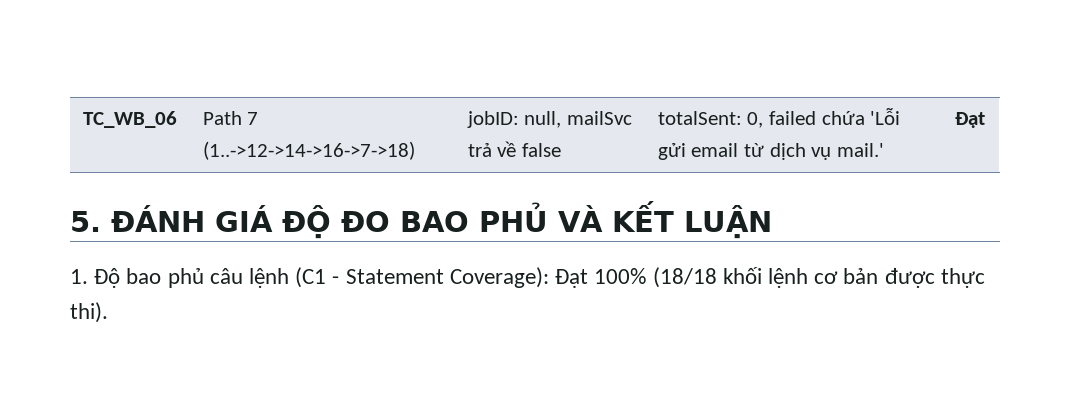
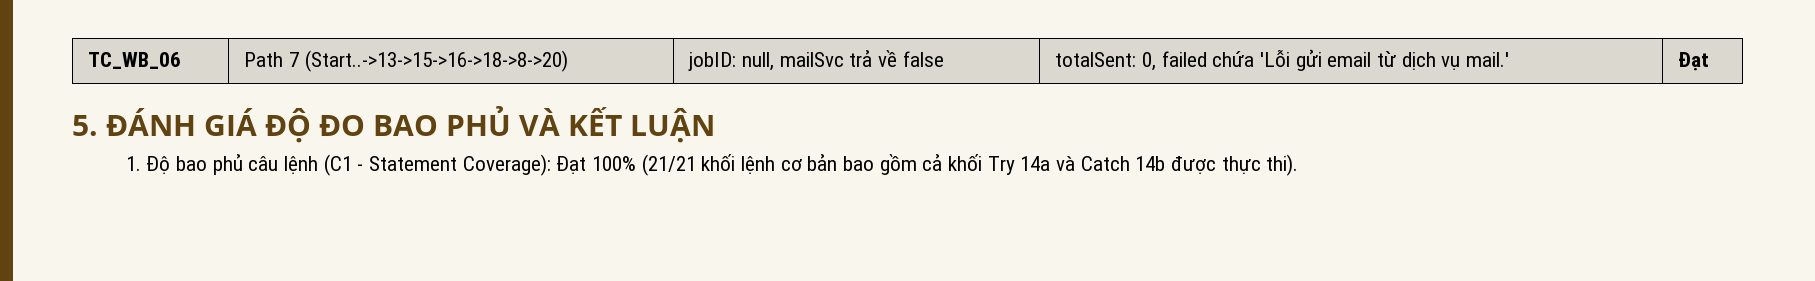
[202,141,415,160] (1..->12->14->16->7->18) -> [304,50,568,72] (Start..->13->15->16->18->8->20)
[652,267,717,288] (18/18 -> [641,154,696,176] (21/21
(879, 276) none -> [843,154,1166,175] bao gồm cả khối Try 14a và Catch 14b

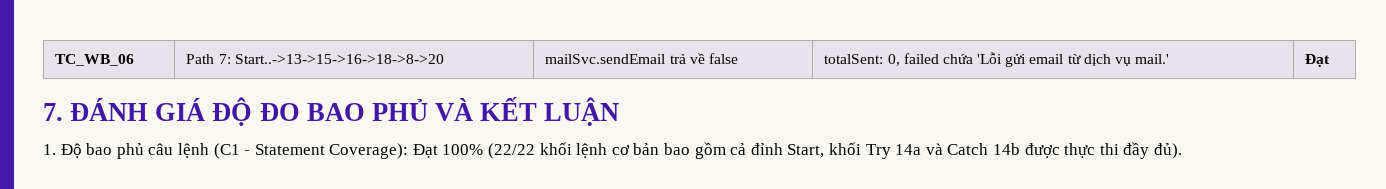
[288,50,568,72] [688,52,844,71] 7 (Start..->13->15->16->18->8->20) | jobID: null, mailSvc -> [218,54,444,64] [545,54,666,64] 7: Start..->13->15->16->18->8->20 | mailSvc.sendEmail
[72,115,98,136] 5. -> [43,103,63,121] 7.
[641,154,696,176] (21/21 -> [488,143,536,159] (22/22
(943, 162) none -> [750,143,825,158] đỉnh Start,
[1266,154,1299,176] thi). -> [1099,142,1182,159] thi đầy đủ).

